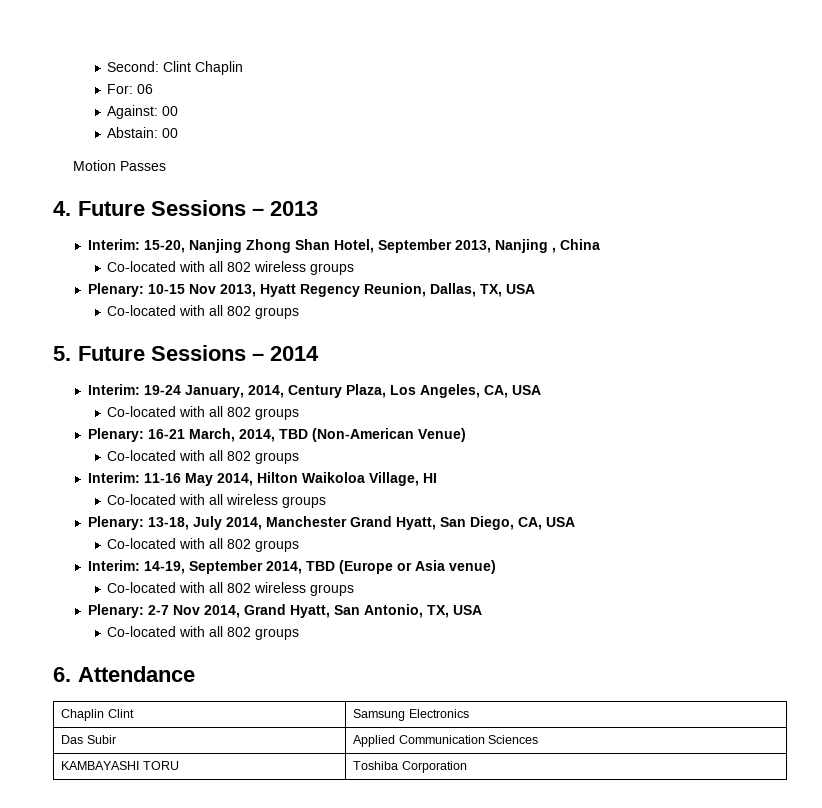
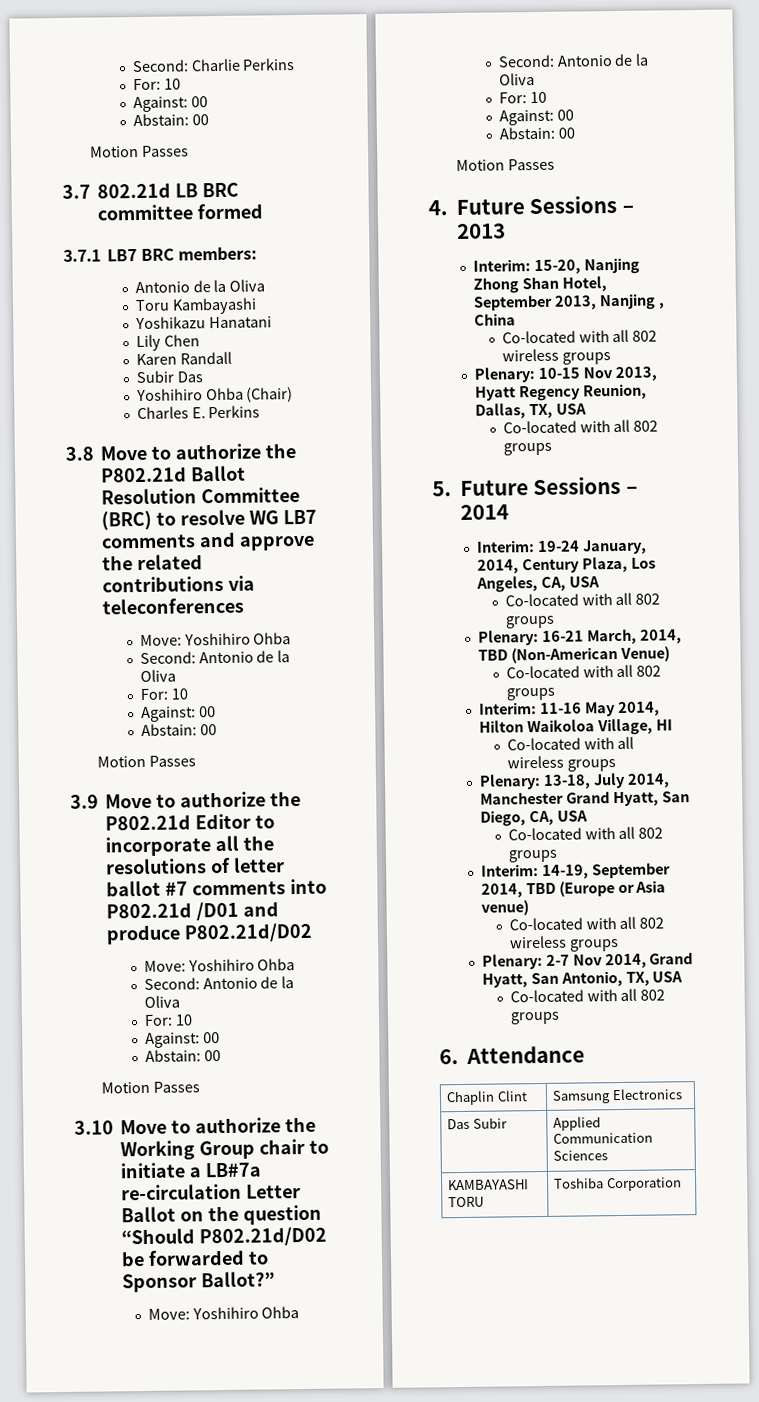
[107,61,244,75] [107,84,154,94] Second: Clint Chaplin // For: 06 -> [131,58,296,73] [132,78,181,91] [132,96,208,113] [132,113,209,127] [89,145,189,158] [62,182,239,199] [97,203,264,221] [63,246,257,262] [134,279,266,294] [134,297,257,315] [134,316,272,330] [135,334,200,352] [135,351,232,366] [135,370,203,384] [135,387,294,403] [136,405,261,420] [65,443,296,461] [101,465,247,483] [101,486,301,505] [101,509,317,531] [101,531,315,551] [102,554,204,571] [102,575,256,593] [102,597,245,615] [139,632,292,647] [139,650,291,665] [139,669,176,683] [139,688,188,701] [140,706,216,723] [140,723,217,737] [96,755,196,768] [70,791,301,809] [105,813,275,831] [105,835,274,857] [105,857,285,875] [106,878,327,897] [106,901,279,921] [106,922,314,945] [143,958,296,972] [143,976,295,990] [143,995,180,1008] [143,1014,193,1026] [144,1032,220,1048] [144,1049,221,1062] [100,1081,200,1094] [74,1116,316,1135] [120,1138,329,1161] [120,1162,261,1179] [121,1183,302,1201] [121,1204,322,1225] [121,1226,328,1247] [121,1249,269,1267] [122,1271,276,1293] [147,1306,300,1320] [497,53,650,68] [498,73,535,86] [498,91,547,104] Second: Charlie Perkins // For: 10 // Against: 00 // Abstain: 00 // Motion Passes // 3.7 802.21d LB BRC committee formed // 3.7.1 LB7 BRC members: // Antonio de la Oliva // Toru Kambayashi // Yoshikazu Hanatani // Lily Chen // Karen Randall // Subir Das // Yoshihiro Ohba (Chair) // Charles E. Perkins // 3.8 Move to authorize the P802.21d Ballot Resolution Committee (BRC) to resolve WG LB7 comments and approve the related contributions via teleconferences // Move: Yoshihiro Ohba // Second: Antonio de la Oliva // For: 10 // Against: 00 // Abstain: 00 // Motion Passes // 3.9 Move to authorize the P802.21d Editor to incorporate all the resolutions of letter ballot #7 comments into P802.21d /D01 and produce P802.21d/D02 // Move: Yoshihiro Ohba // Second: Antonio de la Oliva // For: 10 // Against: 00 // Abstain: 00 // Motion Passes // 3.10 Move to authorize the Working Group chair to initiate a LB#7a re-circulation Letter Ballot on the question “Should P802.21d/D02 be forwarded to Sponsor Ballot?” // Move: Yoshihiro Ohba // Second: Antonio de la Oliva // For: 10

